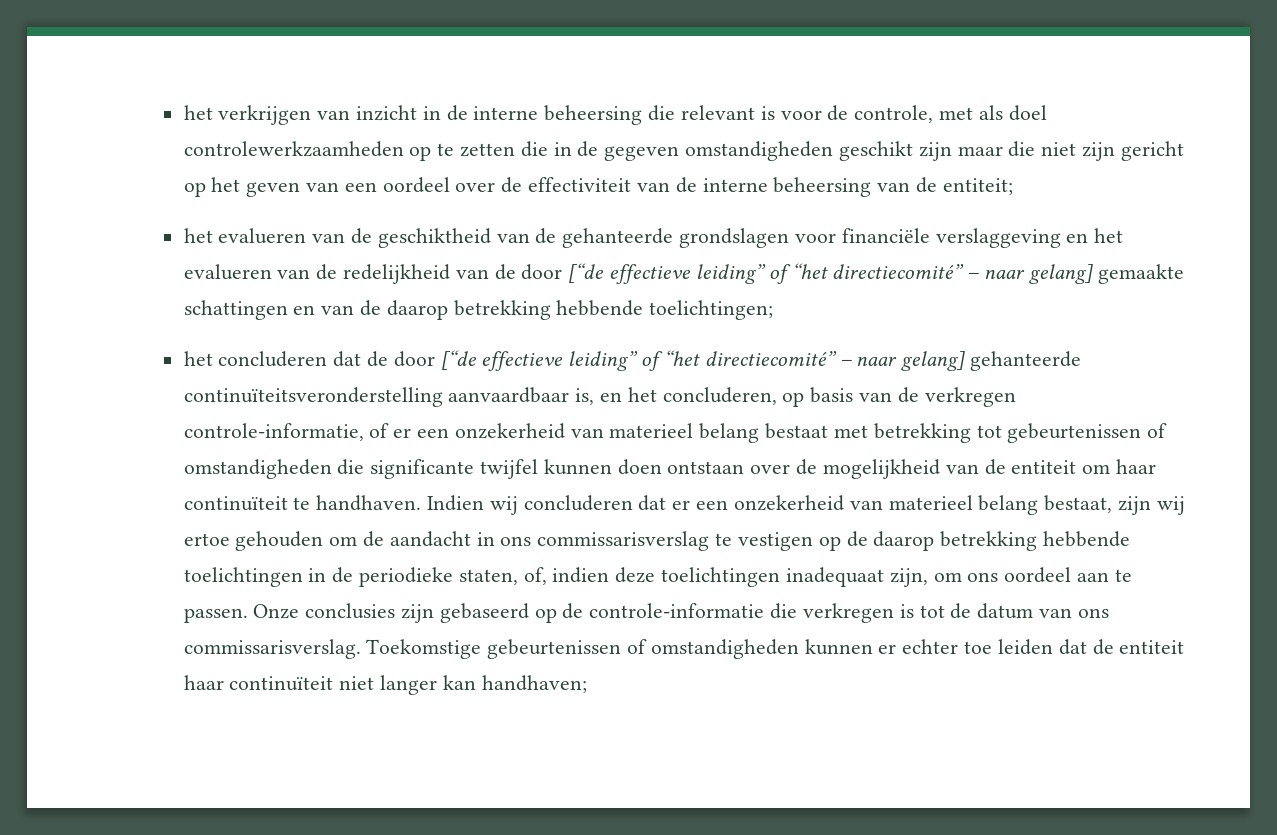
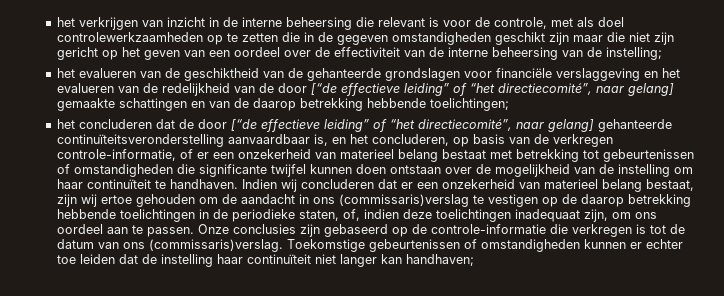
[942,178,1013,195] entiteit; -> [606,47,663,60] instelling;
[832,264,980,279] directiecomité” – -> [498,83,593,95] directiecomité”,
[704,351,852,366] directiecomité” – -> [418,119,513,131] directiecomité”,
[1011,460,1077,474] entiteit -> [618,164,671,177] instelling
[537,531,710,551] commissarisverslag -> [339,194,470,207] (commissaris)verslag
[183,639,361,659] commissarisverslag. -> [149,239,284,252] (commissaris)verslag.
[1119,640,1185,654] entiteit -> [161,254,214,267] instelling

